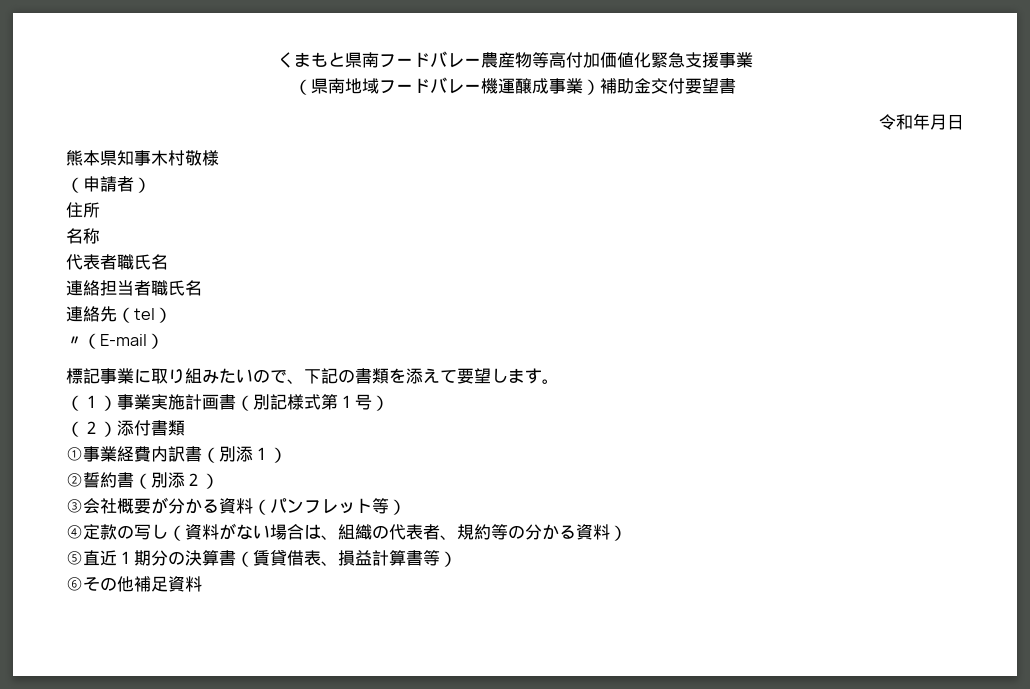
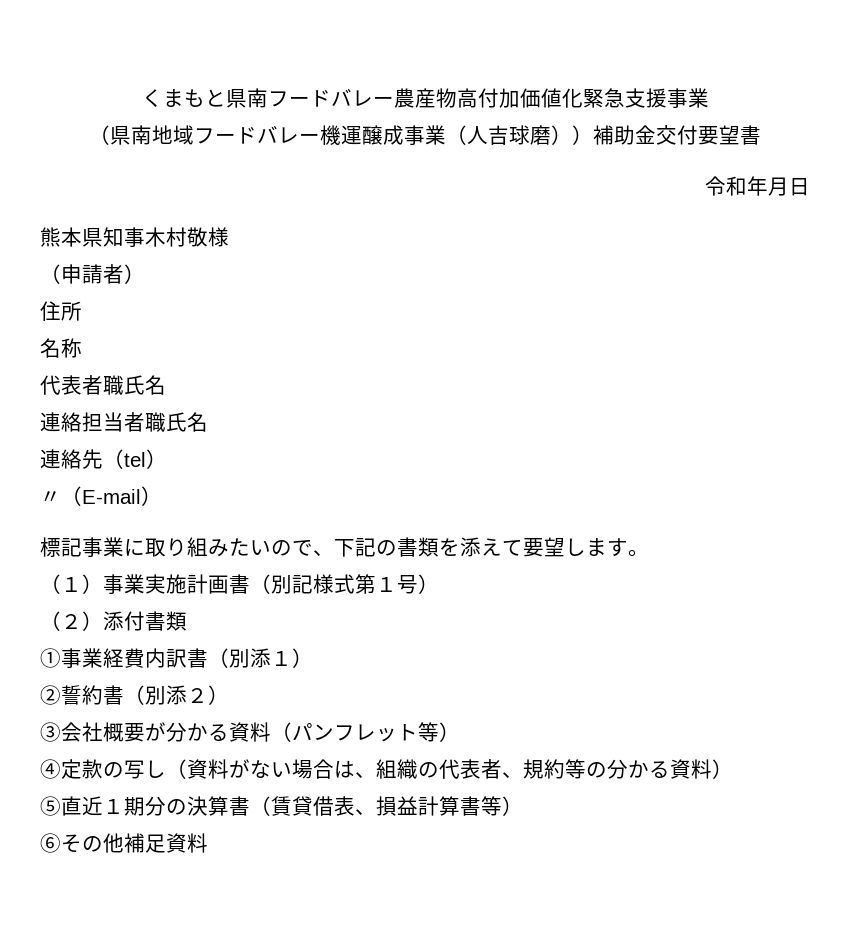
[532,52,549,68] 等 -> (457, 98) none
(583, 86) none -> [446,125,572,145] （人吉球磨）

